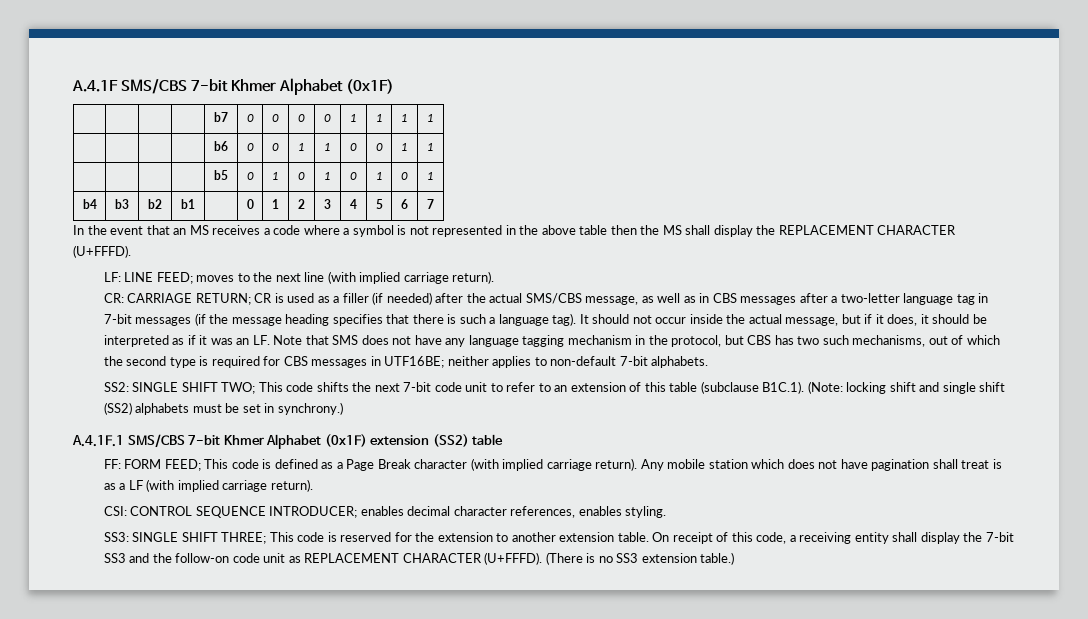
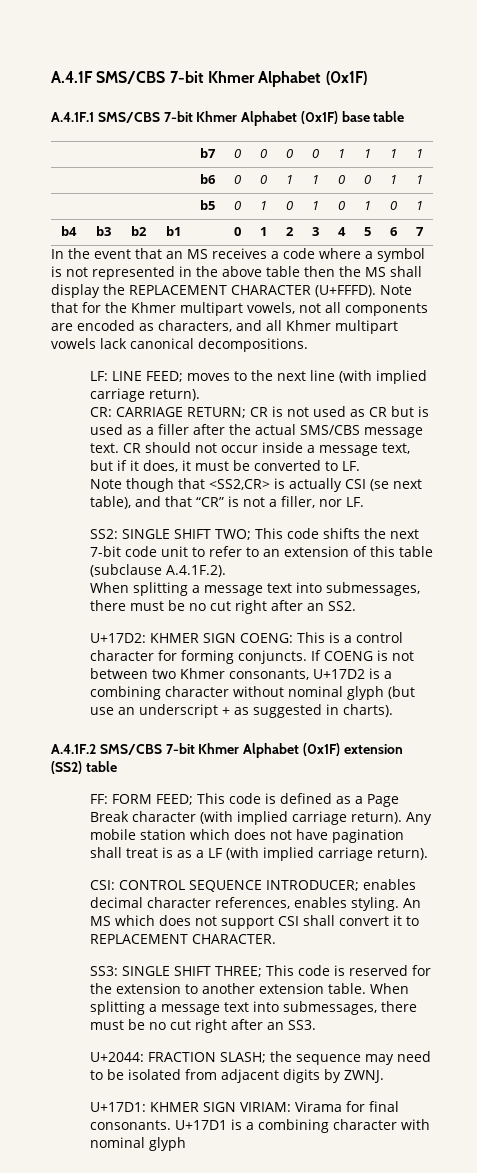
(395, 86) none -> [51,111,405,126] // A.4.1F.1 SMS/CBS 7-bit Khmer Alphabet (0x1F) base table
(131, 251) none -> [380,285,412,295] [51,302,428,316] [51,320,398,334] [51,338,308,352] Note that for the Khmer multipart vowels, not all components are encoded as characters, and all Khmer multipart vowels lack canonical decompositions.
(284, 298) none -> [286,406,429,417] not used as CR but is
[372,292,432,305] (if needed) -> (189, 429) none
[585,293,989,305] [103,313,589,326] message, as well as in CBS messages after a two-letter language tag in 7-bit messages (if the message heading specifies that there is such a language tag). It -> [363,427,423,438] [89,443,141,453] message text. CR
[726,314,839,326] the actual message, -> [306,443,410,456] a message text,
[932,314,987,324] [103,335,1000,347] [103,356,709,368] should be interpreted as if it was an LF. Note that SMS does not have any language tagging mechanism in the protocol, but CBS has two such mechanisms, out of which the second type is required for CBS messages in UTF16BE; neither applies to non-default 7-bit alphabets. -> [194,460,360,471] [89,478,422,492] [89,496,364,509] must be converted to LF. // Note though that <SS2,CR> is actually CSI (se next table), and that “CR” is not a filler, nor LF.
[762,381,1006,394] [103,402,343,415] [72,435,124,447] B1C.1). (Note: locking shift and single shift (SS2) alphabets must be set in synchrony.) // A.4.1F.1 -> [165,565,226,577] [89,582,420,596] [89,600,356,614] [89,632,403,643] [89,650,414,664] [89,668,392,680] [89,686,415,700] [89,704,393,718] [51,744,96,754] A.4.1F.2). // When splitting a message text into submessages, there must be no cut right after an SS2. // U+17D2: KHMER SIGN COENG: This is a control character for forming conjuncts. If COENG is not between two Khmer consonants, U+17D2 is a combining character without nominal glyph (but use an underscript + as suggested in charts). // A.4.1F.2
(667, 512) none -> [402,898,421,908] [89,915,419,929] [89,934,276,944] An MS which does not support CSI shall convert it to REPLACEMENT CHARACTER.
[652,532,1014,544] [103,552,735,565] On receipt of this code, a receiving entity shall display the 7-bit SS3 and the follow-on code unit as REPLACEMENT CHARACTER (U+FFFD). (There is no SS3 extension table.) -> [369,983,409,994] [89,1001,417,1015] [89,1019,316,1033] [89,1051,431,1065] [89,1069,384,1083] [89,1101,399,1112] [89,1119,430,1133] [89,1137,186,1151] When splitting a message text into submessages, there must be no cut right after an SS3. // U+2044: FRACTION SLASH; the sequence may need to be isolated from adjacent digits by ZWNJ. // U+17D1: KHMER SIGN VIRIAM: Virama for final consonants. U+17D1 is a combining character with nominal glyph

